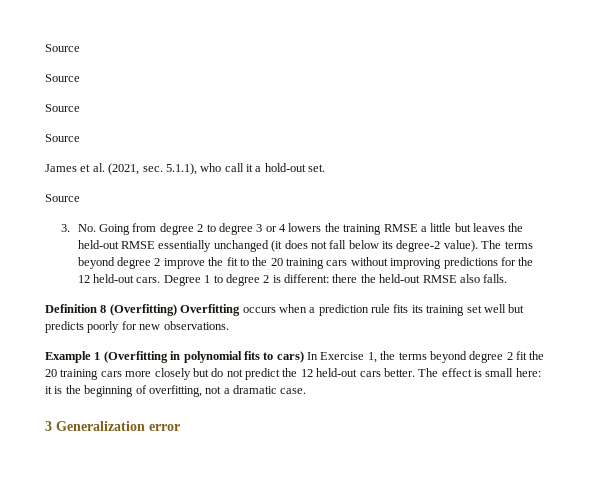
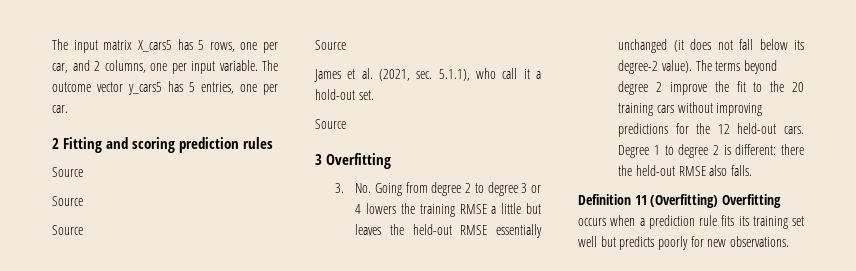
(45, 48) none -> [52,39,278,53] [52,60,278,74] [52,81,278,95] [52,105,68,113] [52,137,274,153] The input matrix X_cars5 has 5 rows, one per car, and 2 columns, one per input variable. The outcome vector y_cars5 has 5 entries, one per car. // 2 Fitting and scoring prediction rules //
(80, 198) none -> [315,153,392,169] // 3 Overfitting
[100,305,107,313] 8 -> [634,195,647,205] 11
[45,351,545,363] [45,368,541,380] [45,385,307,397] [45,421,180,431] // Example 1 (Overfitting in polynomial fits to cars) In Exercise 1, the terms beyond degree 2 fit the 20 training cars more closely but do not predict the 12 held-out cars better. The effect is small here: it is the beginning of overfitting, not a dramatic case. // 3 Generalization error -> (789, 241) none

